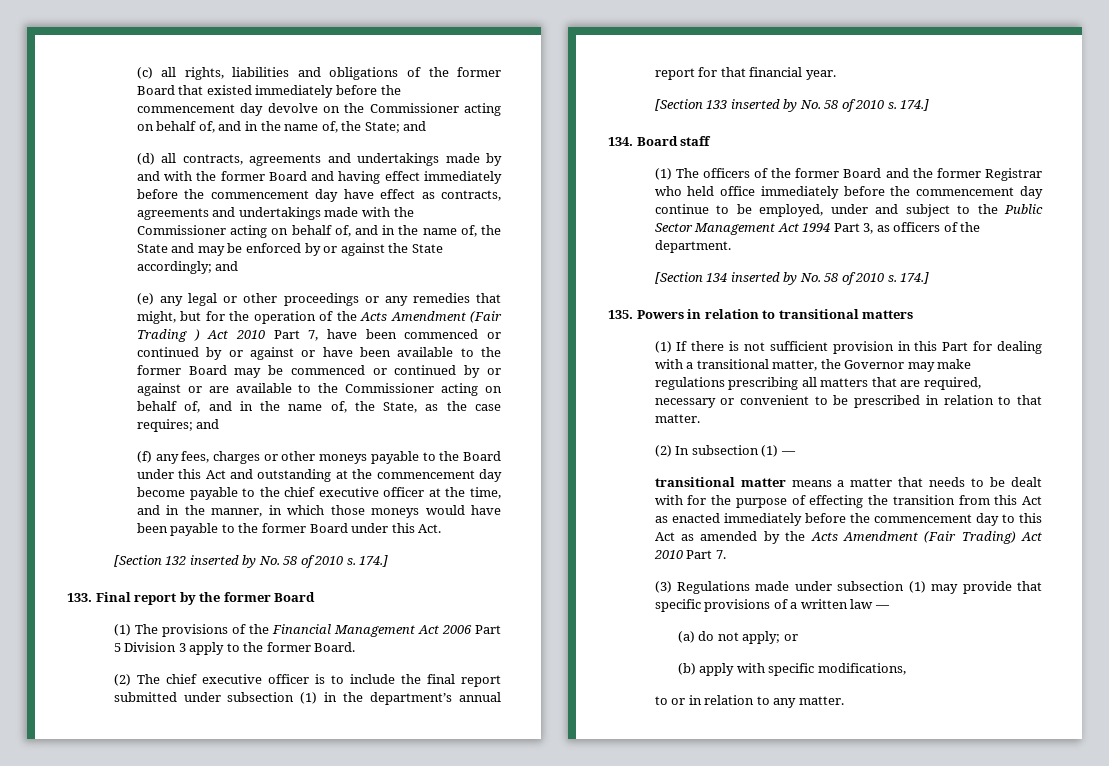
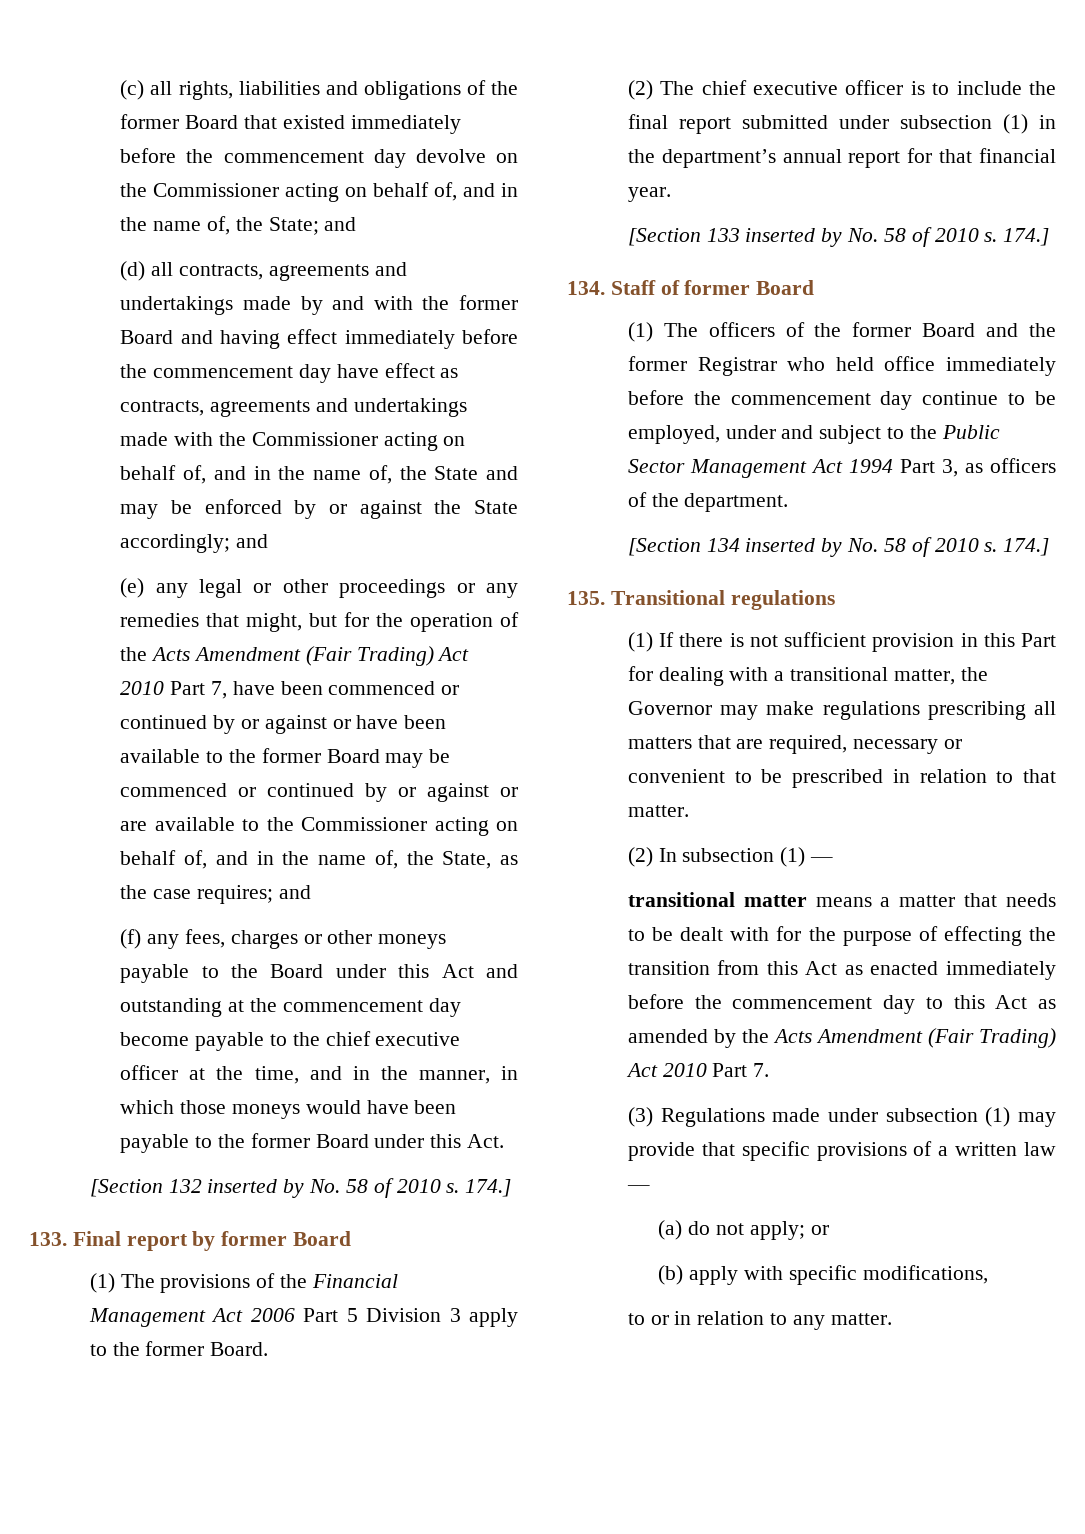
[136,329,200,342] Trading ) -> [356,646,434,666] Trading)
[199,592,221,602] the -> (216, 1241) none
[636,136,712,146] Board staff -> [610,280,815,295] Staff of former Board
[636,309,914,319] Powers in relation to transitional matters -> [610,590,835,610] Transitional regulations

